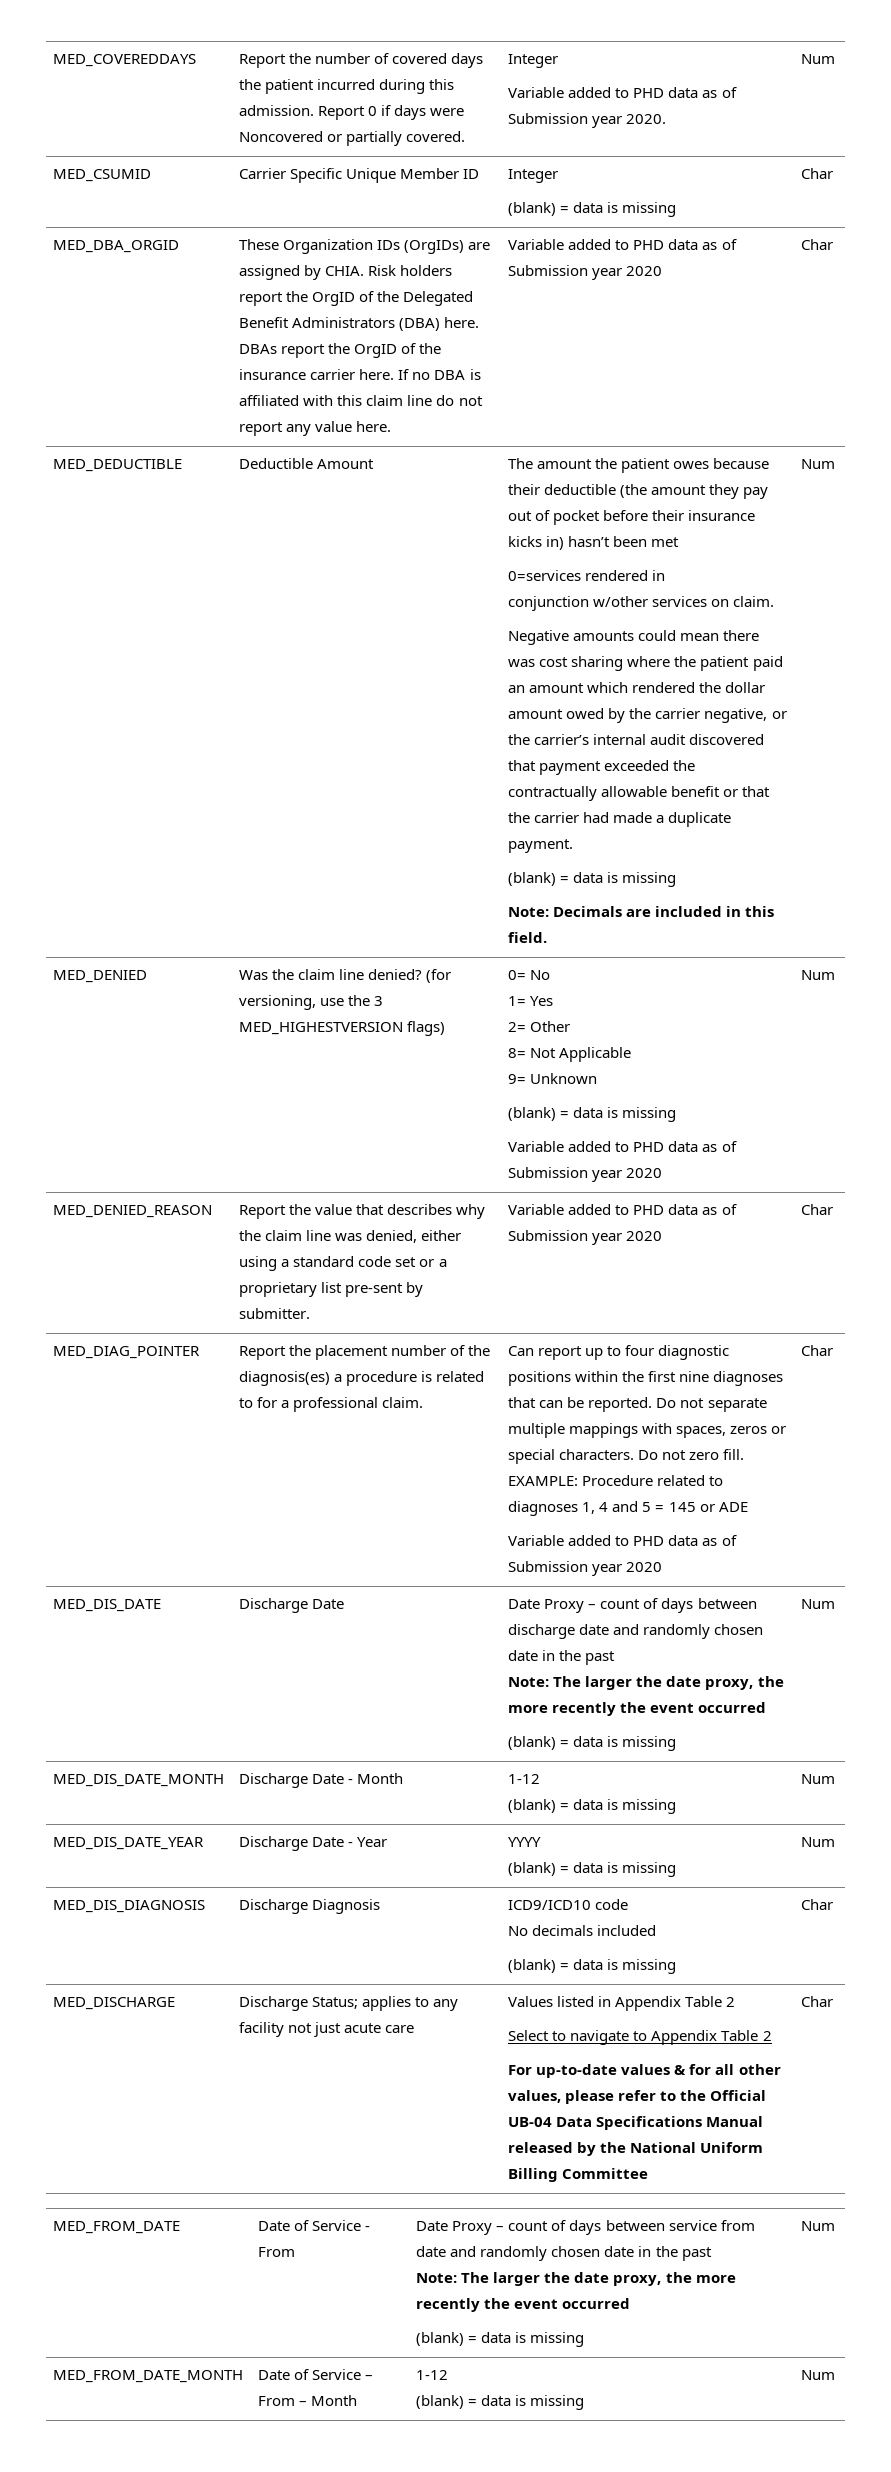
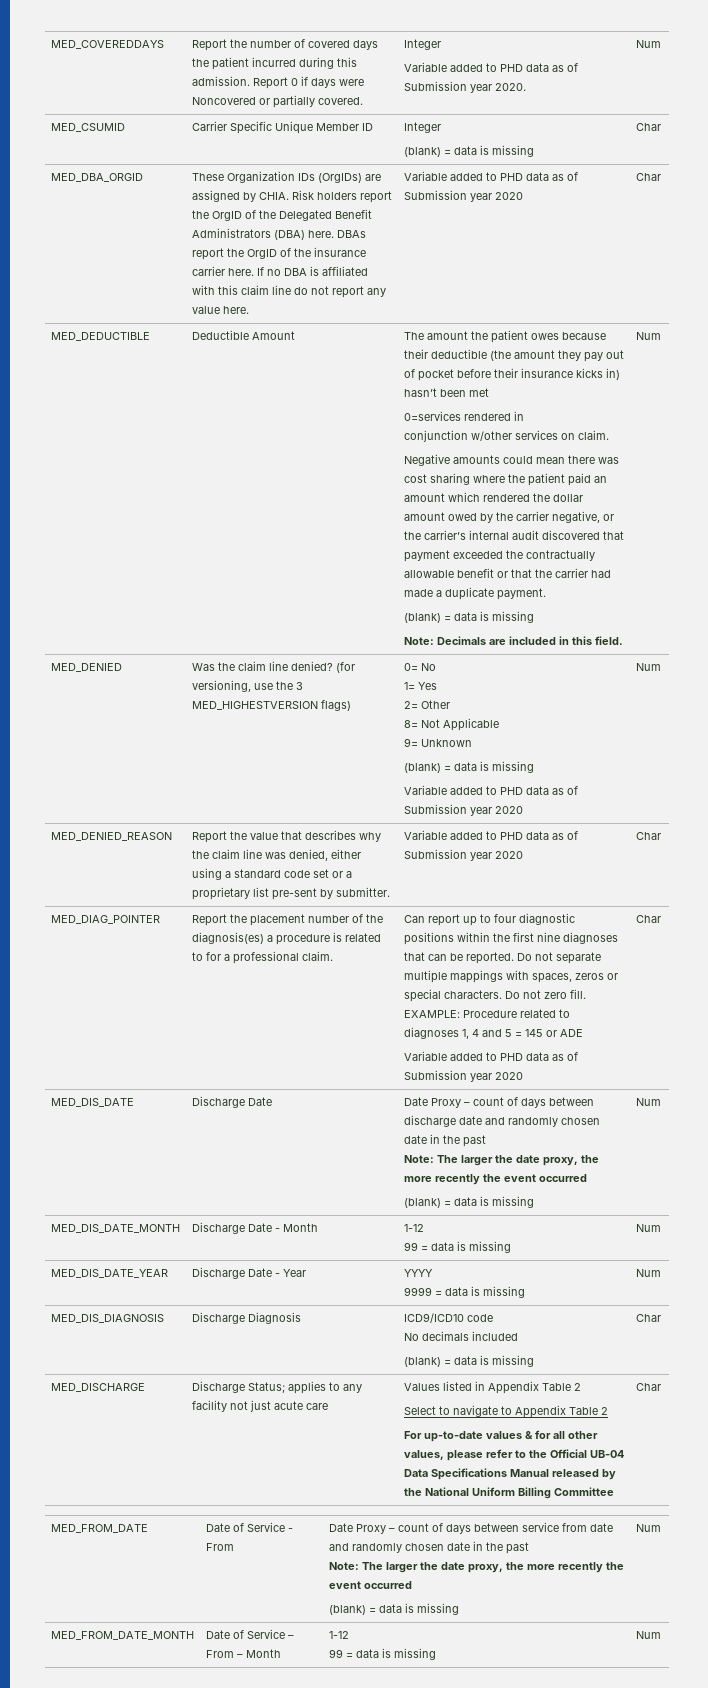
[508,1799,557,1813] (blank) -> [403,1242,418,1251] 99
[508,1862,557,1876] (blank) -> [403,1287,432,1296] 9999
[416,2395,465,2409] (blank) -> [328,1649,343,1658] 99

